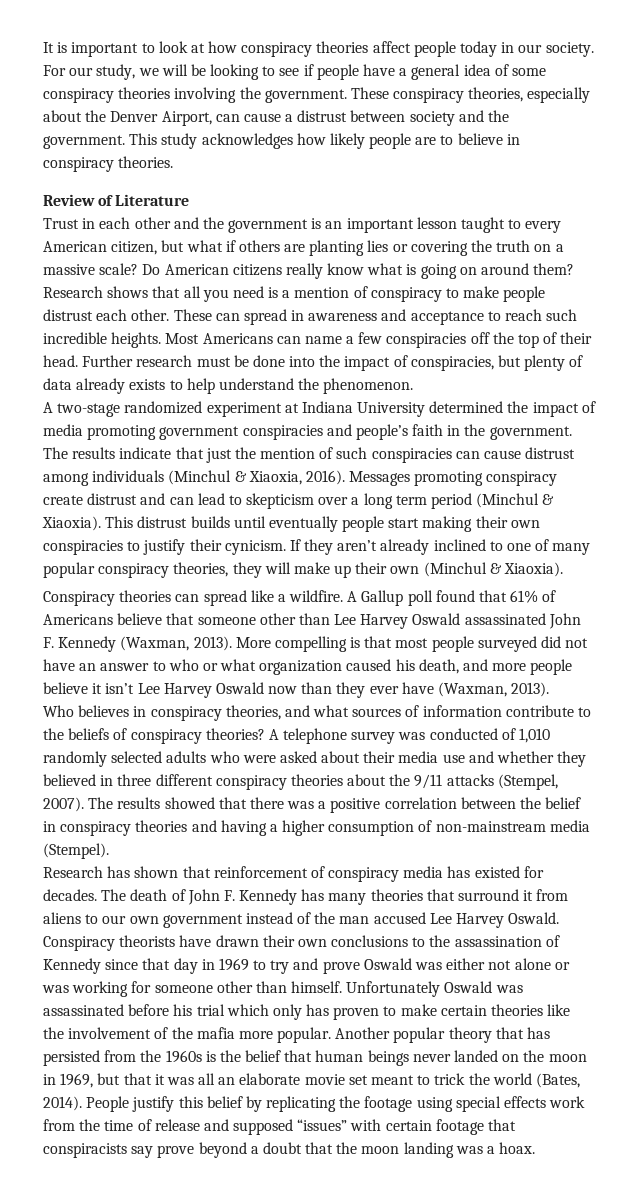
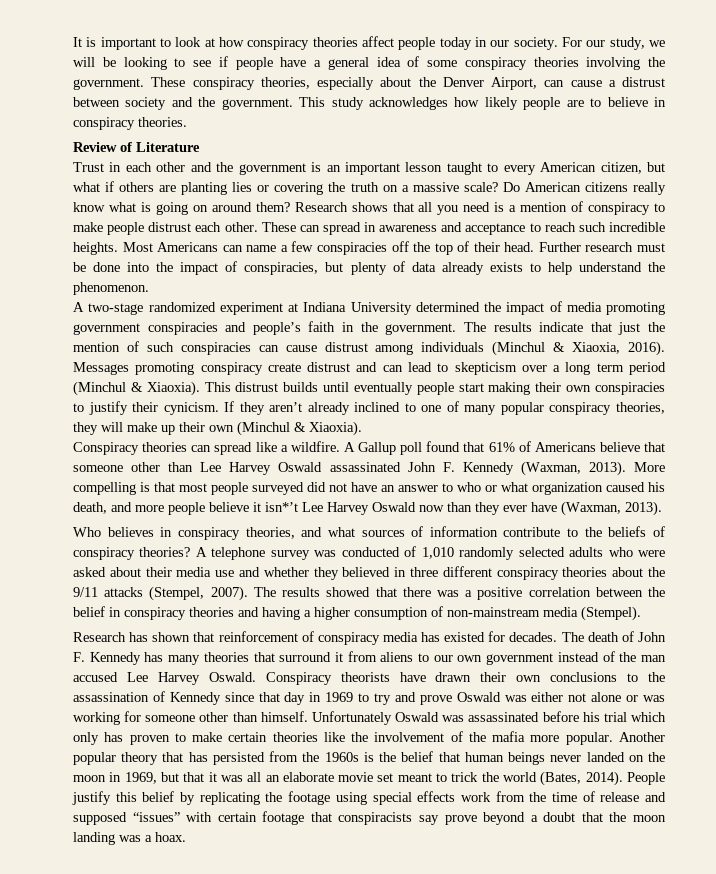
[105,683,135,694] isn’t -> [265,502,298,512] isn*’t

